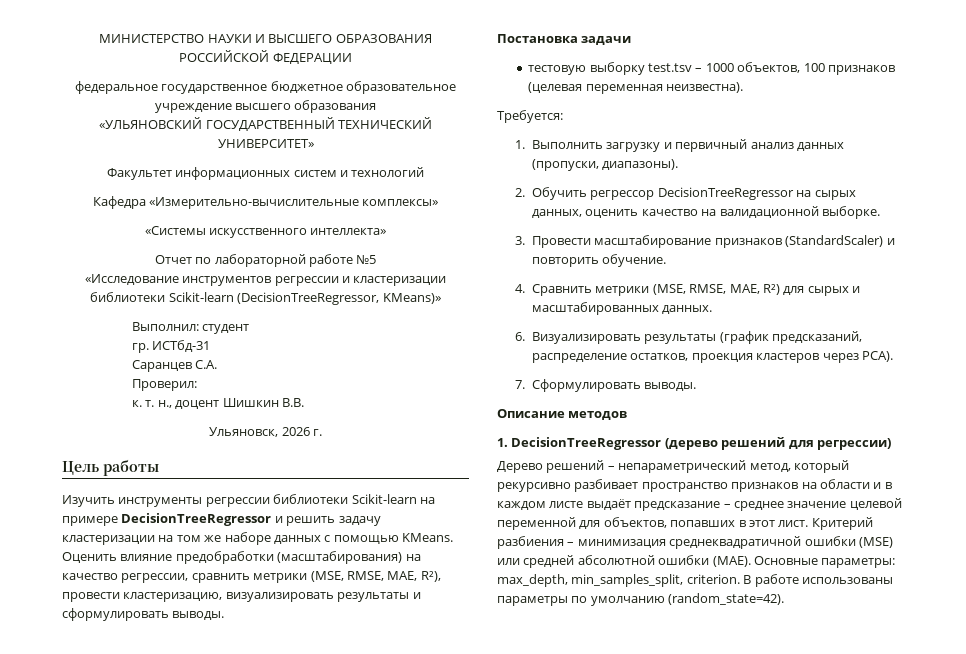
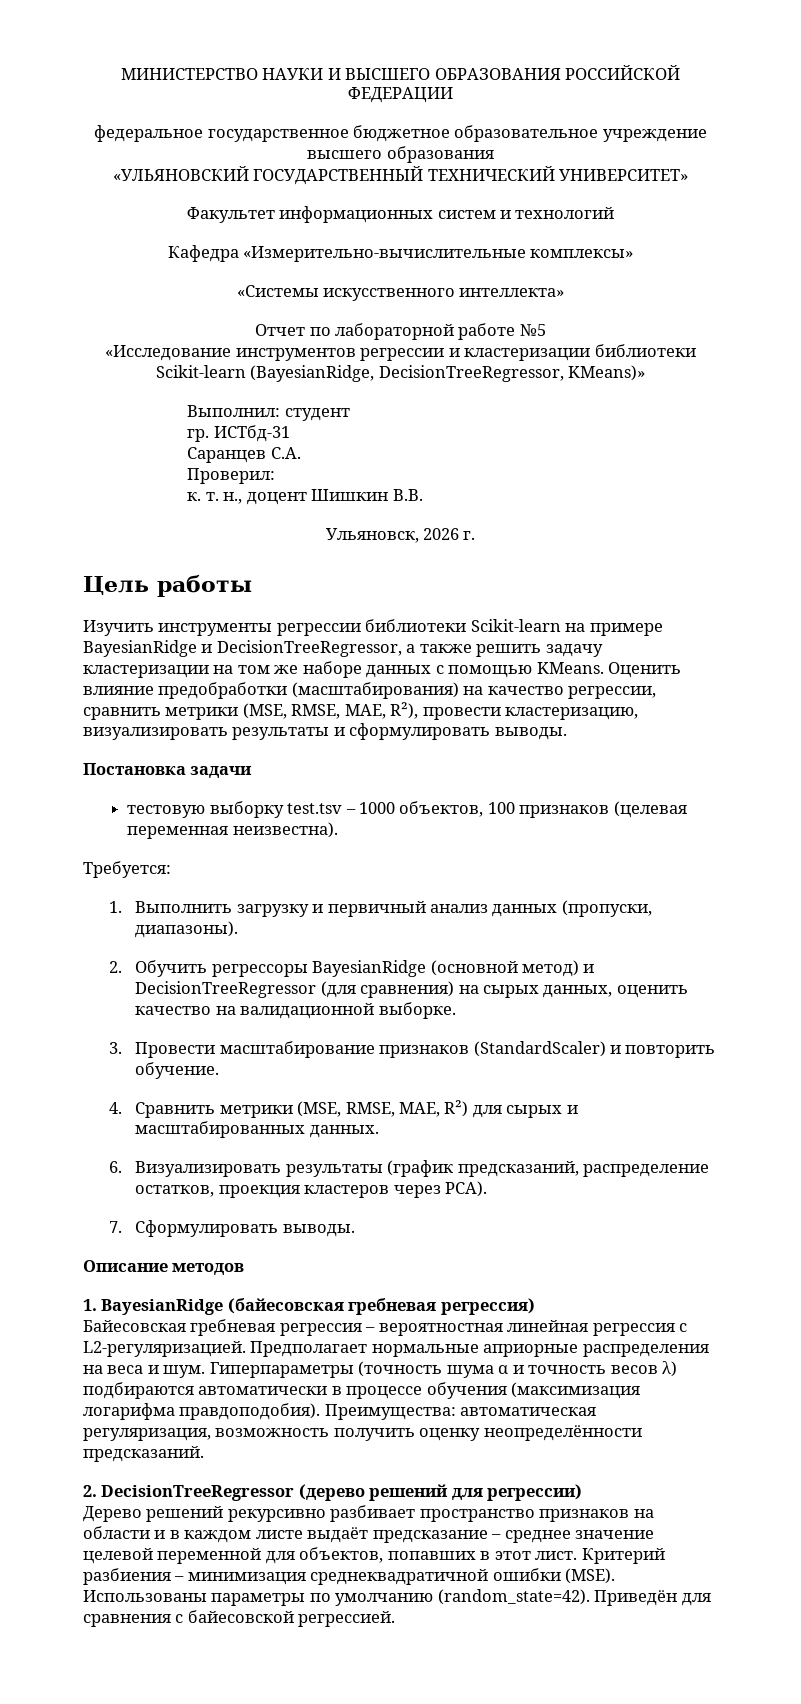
[237,292,380,305] (DecisionTreeRegressor, -> [250,365,564,382] (BayesianRidge, DecisionTreeRegressor,
[121,513,283,526] DecisionTreeRegressor и -> [83,640,472,657] BayesianRidge и DecisionTreeRegressor, а также
[590,187,794,200] регрессор DecisionTreeRegressor -> [211,960,595,977] [135,981,455,998] регрессоры BayesianRidge (основной метод) и DecisionTreeRegressor (для сравнения)
(508, 442) none -> [101,1298,535,1315] [83,1319,688,1336] [83,1341,709,1357] [83,1361,678,1378] [83,1382,641,1399] [83,1403,597,1420] [83,1425,642,1441] [83,1446,204,1462] [83,1485,97,1497] BayesianRidge (байесовская гребневая регрессия) // Байесовская гребневая регрессия – вероятностная линейная регрессия с L2-регуляризацией. Предполагает нормальные априорные распределения на веса и шум. Гиперпараметры (точность шума α и точность весов λ) подбираются автоматически в процессе обучения (максимизация логарифма правдоподобия). Преимущества: автоматическая регуляризация, возможность получить оценку неопределённости предсказаний. // 2.
[607,460,849,473] – непараметрический метод, который -> (224, 1514) none
[858,537,893,548] [497,555,896,568] [497,574,893,587] [497,593,785,606] (MSE) или средней абсолютной ошибки (MAE). Основные параметры: max_depth, min_samples_split, criterion. В работе использованы параметры по умолчанию (random_state=42). -> [565,1568,616,1584] [83,1589,711,1606] [83,1610,396,1627] (MSE). Использованы параметры по умолчанию (random_state=42). Приведён для сравнения с байесовской регрессией.

